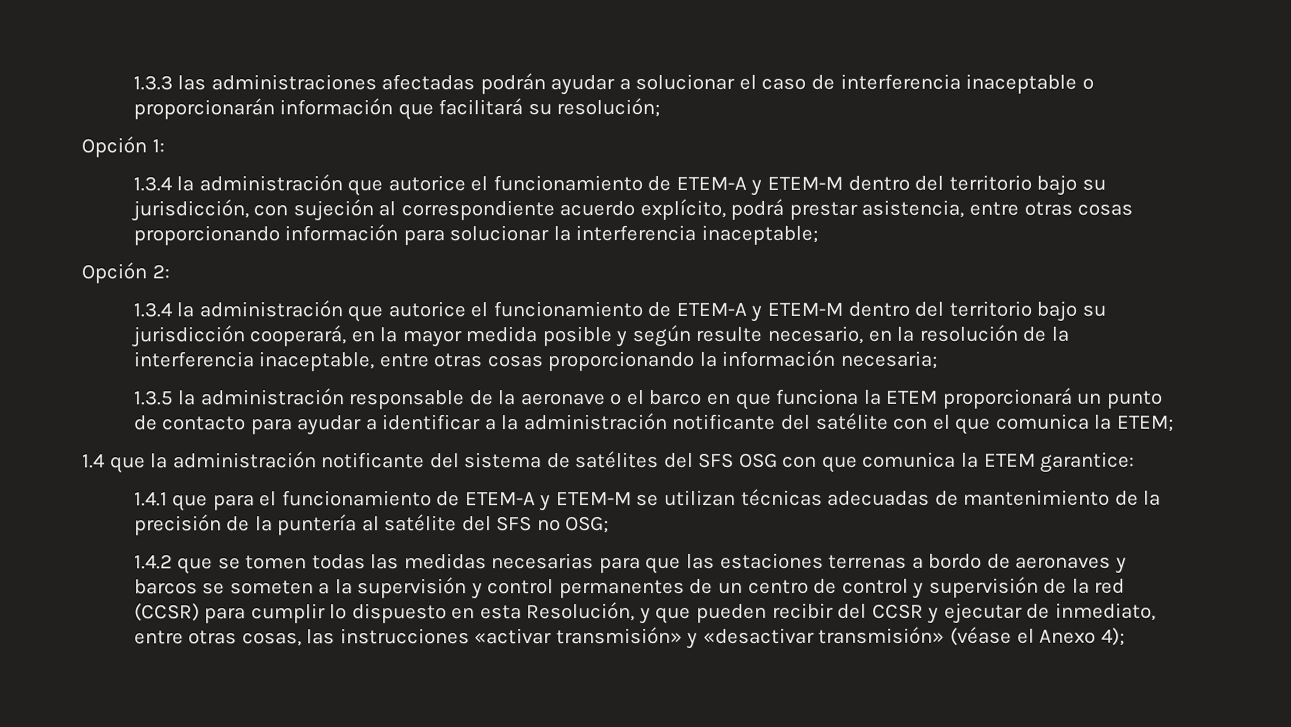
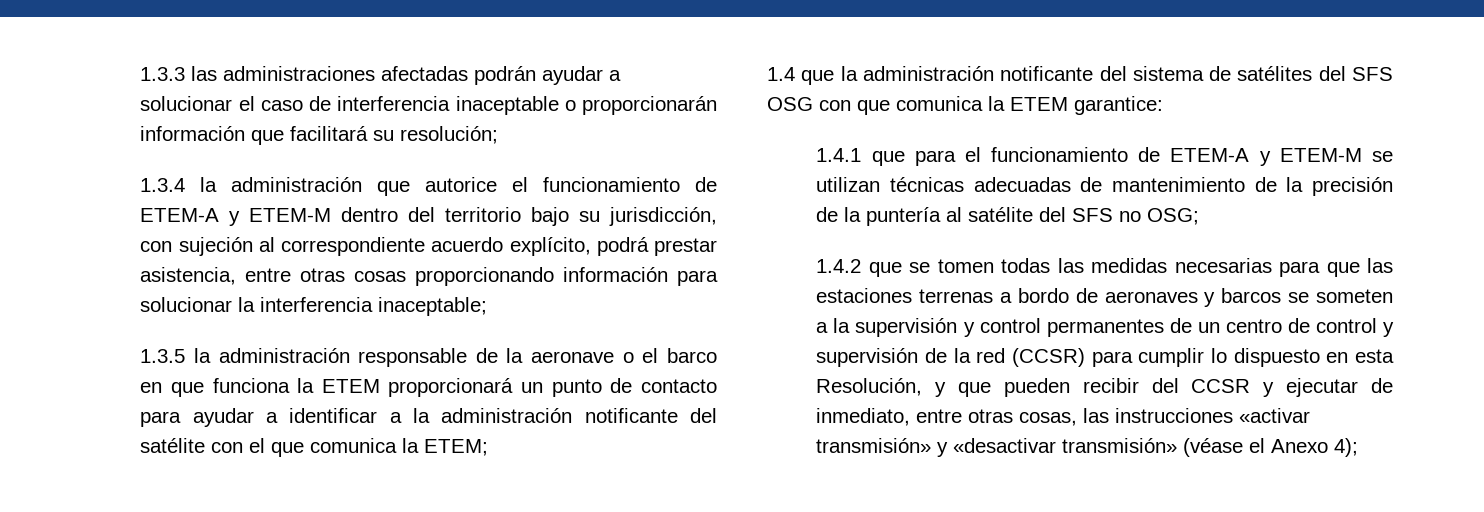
[81,136,165,158] // Opción 1: -> (499, 135) none
[81,262,170,284] [132,300,1106,323] [130,324,1069,348] [132,349,938,372] // Opción 2: // 1.3.4 la administración que autorice el funcionamiento de ETEM-A y ETEM-M dentro del territorio bajo su jurisdicción cooperará, en la mayor medida posible y según resulte necesario, en la resolución de la interferencia inaceptable, entre otras cosas proporcionando la información necesaria; -> (488, 306) none

